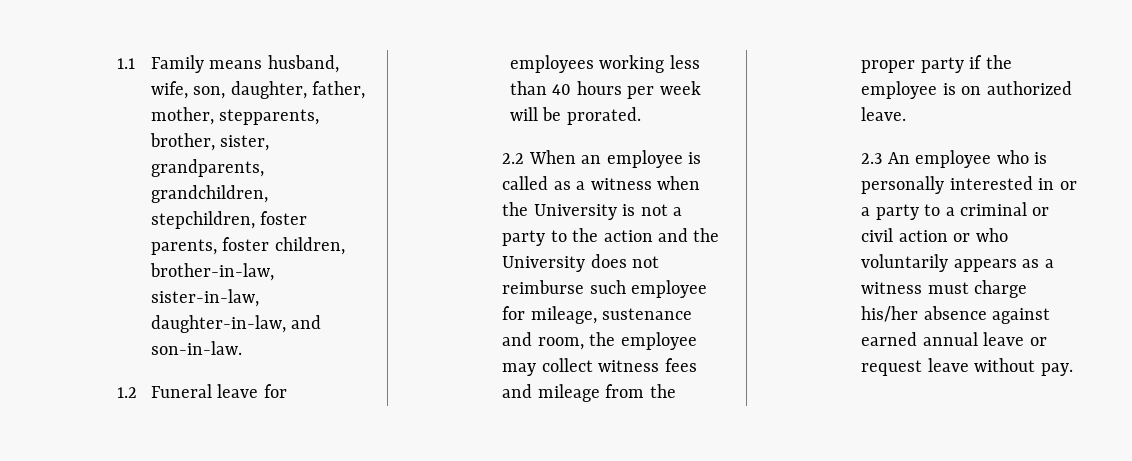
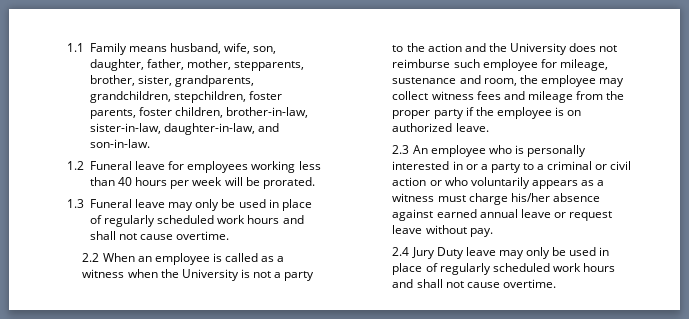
(641, 116) none -> [67,199,312,211] [90,215,304,227] [90,231,230,240] // 1.3 Funeral leave may only be used in place of regularly scheduled work hours and shall not cause overtime.
(1073, 369) none -> [392,247,610,259] [392,263,615,275] [392,279,556,288] // 2.4 Jury Duty leave may only be used in place of regularly scheduled work hours and shall not cause overtime.

